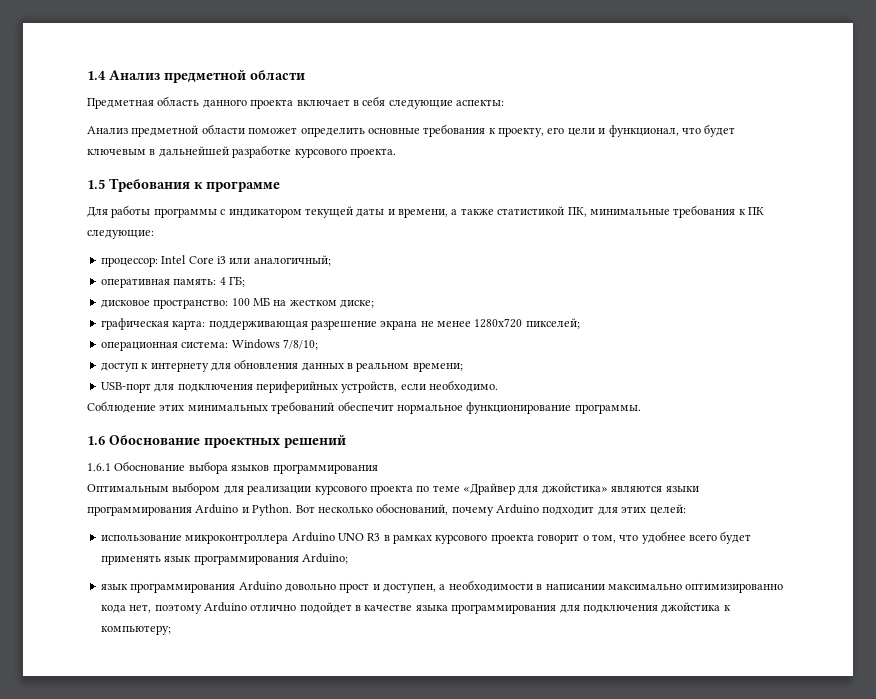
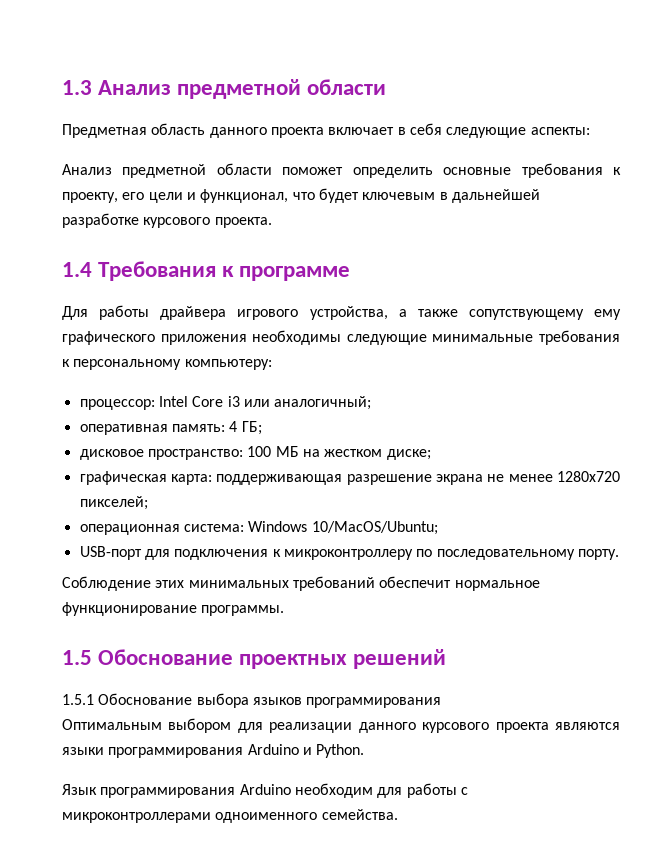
[87,71,106,80] 1.4 -> [62,80,92,95] 1.3
[87,179,105,189] 1.5 -> [62,262,92,277] 1.4
[153,206,587,218] программы с индикатором текущей даты и времени, а также статистикой ПК, -> [160,306,621,320] [62,330,427,345] драйвера игрового устройства, а также сопутствующему ему графического приложения необходимы следующие
[748,207,764,215] [87,230,154,239] ПК следующие: -> [73,359,272,370] персональному компьютеру:
[282,339,318,350] [100,359,463,372] [100,380,498,393] 7/8/10; // доступ к интернету для обновления данных в реальном времени; // USB-порт для подключения периферийных устройств, если необходимо. -> [311,521,438,535] [79,546,619,560] 10/MacOS/Ubuntu; // USB-порт для подключения к микроконтроллеру по последовательному порту.
[87,436,105,445] 1.6 -> [62,650,92,665] 1.5
[87,463,111,471] 1.6.1 -> [62,694,94,705] 1.5.1
[314,483,608,495] курсового проекта по теме «Драйвер для джойстика» -> [358,722,549,733] данного курсового проекта
[295,503,686,516] [100,531,752,544] [100,553,348,565] [100,580,784,593] [100,602,731,614] [100,625,171,635] Вот несколько обоснований, почему Arduino подходит для этих целей: // использование микроконтроллера Arduino UNO R3 в рамках курсового проекта говорит о том, что удобнее всего будет применять язык программирования Arduino; // язык программирования Arduino довольно прост и доступен, а необходимости в написании максимально оптимизированно кода нет, поэтому Arduino отлично подойдет в качестве языка программирования для подключения джойстика к компьютеру; -> [62,783,468,798] [62,809,398,823] // Язык программирования Arduino необходим для работы с микроконтроллерами одноименного семейства.

